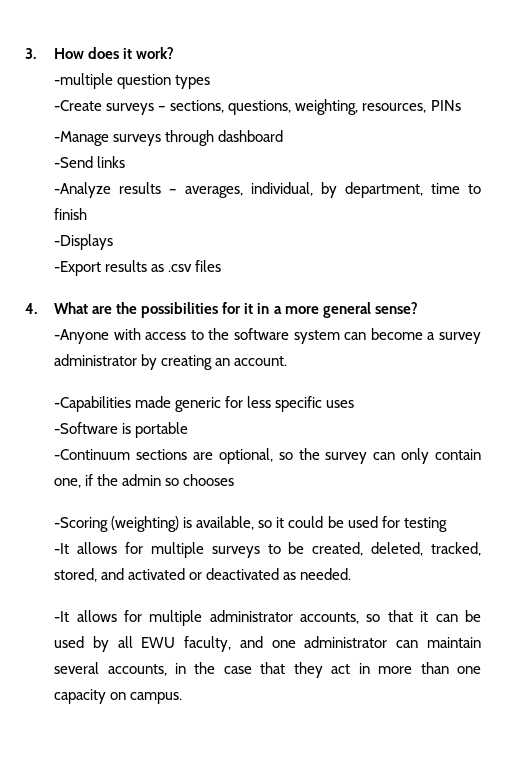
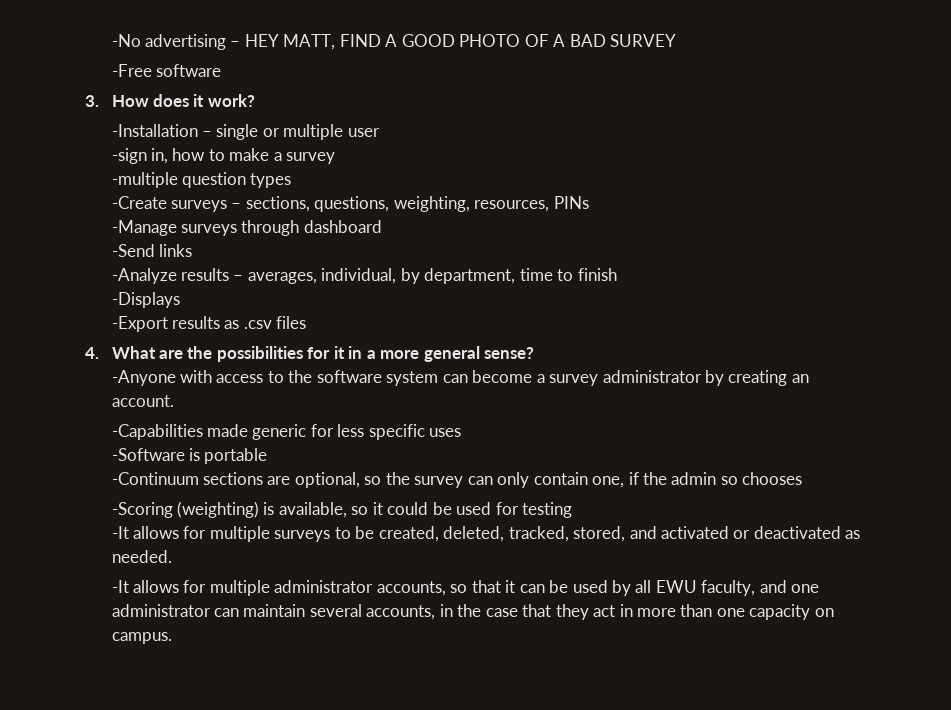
(25, 53) none -> [111,34,676,50] [111,64,221,77] -No advertising – HEY MATT, FIND A GOOD PHOTO OF A BAD SURVEY // -Free software //
(175, 53) none -> [111,124,380,140] [111,148,336,164] // -Installation – single or multiple user // -sign in, how to make a survey

